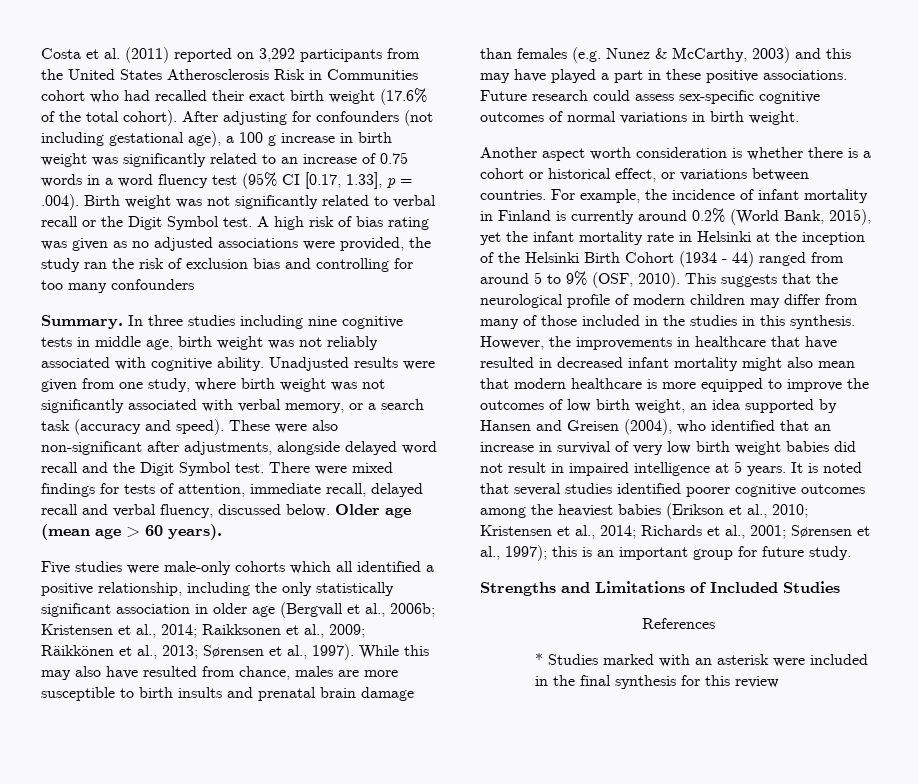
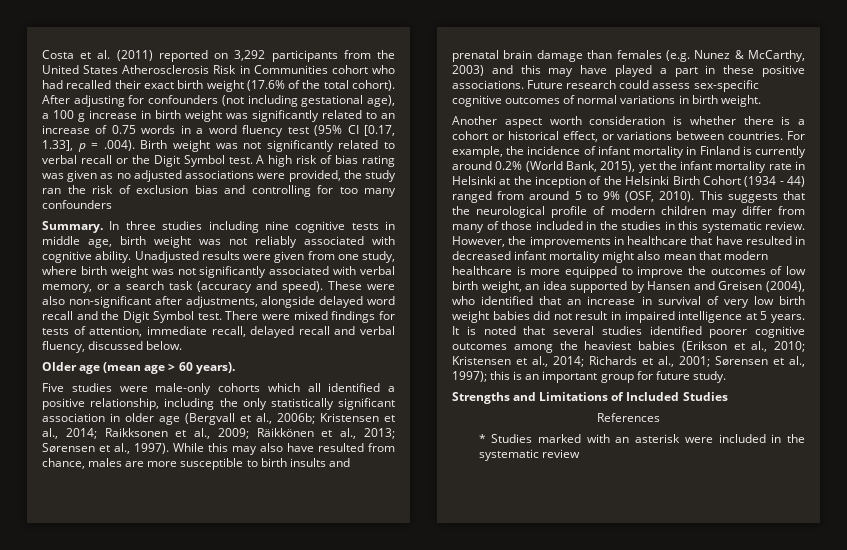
(330, 510) none -> (183, 345) //
[790,315,855,329] synthesis. -> [701,221,805,233] systematic review.
[580,675,731,689] final synthesis for this -> [478,449,539,461] systematic

